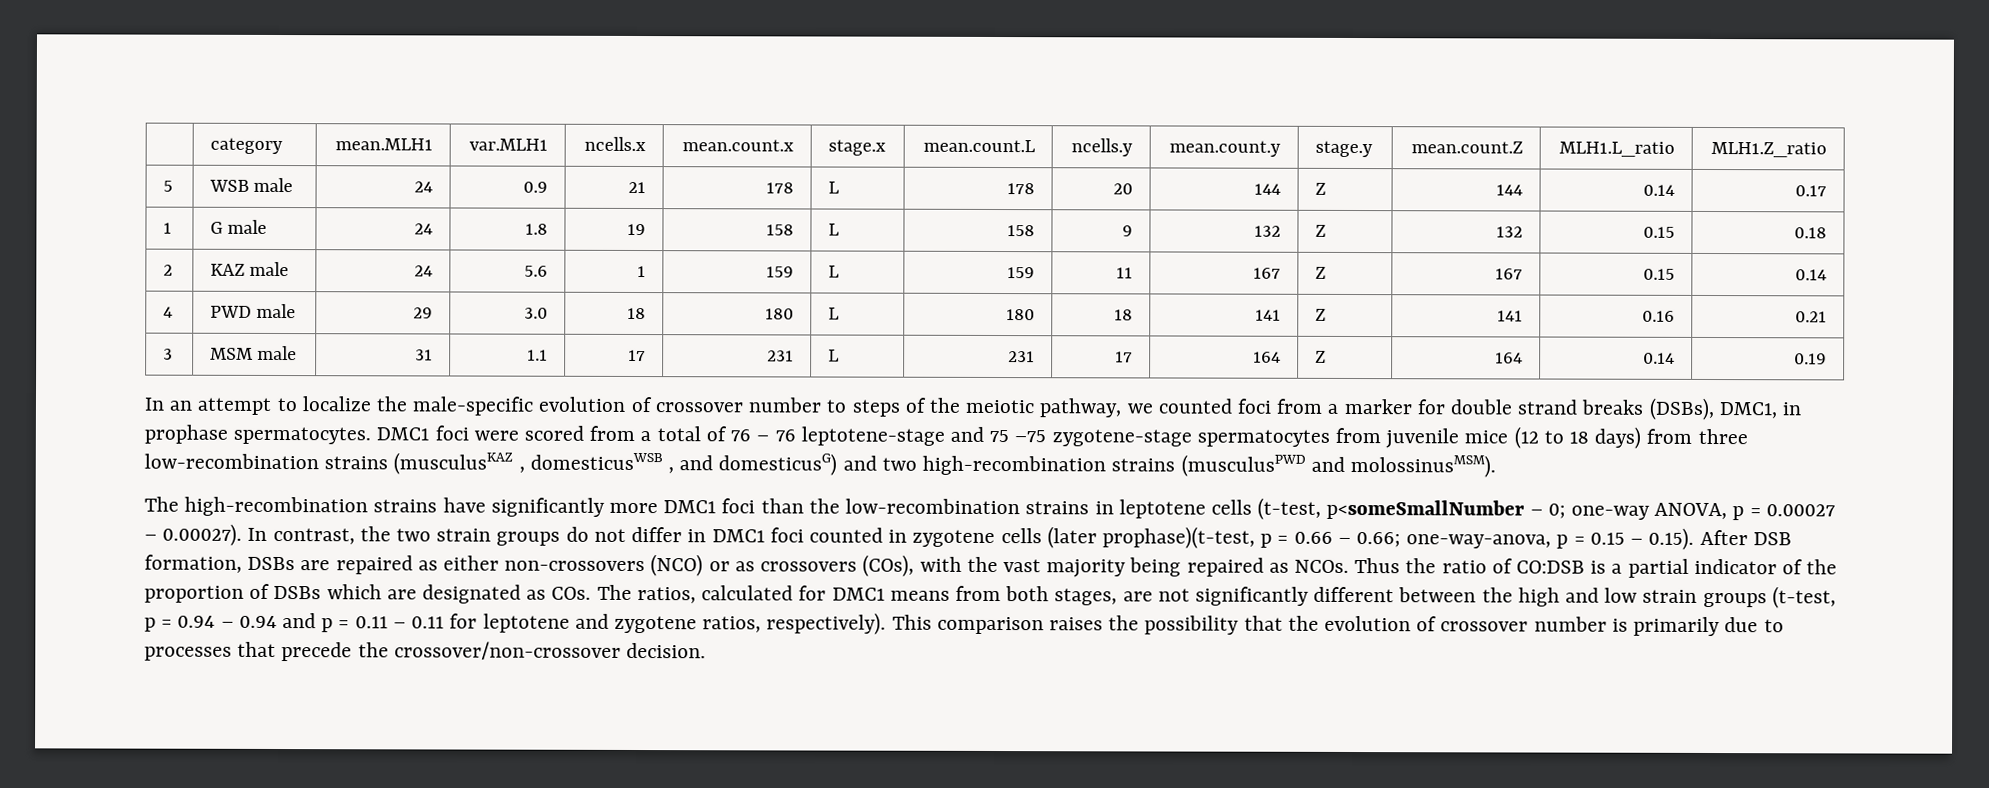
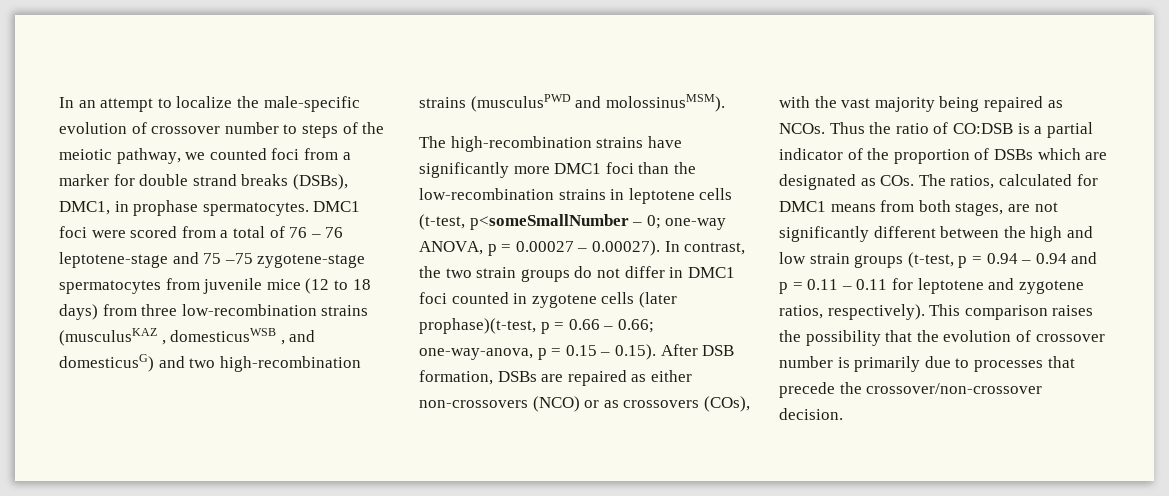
[209,137,283,155] [335,138,434,151] [469,138,549,151] [584,136,647,152] [682,139,795,152] [827,139,886,156] [923,139,1036,153] [1071,138,1134,157] [1169,140,1282,157] [1314,140,1373,158] [1411,141,1524,154] [1559,141,1676,157] [1711,142,1828,158] [162,180,173,192] [208,177,294,193] [414,181,434,193] [523,181,549,193] [628,181,647,194] [766,182,795,194] [827,181,839,194] [1007,183,1036,195] [1113,183,1134,195] [1254,183,1282,195] [1314,182,1326,195] [1496,184,1524,196] [1643,184,1676,196] [1795,185,1828,197] [162,222,172,234] [209,219,268,234] [414,223,434,235] [525,223,549,235] [627,223,647,236] [766,224,795,236] [827,223,839,236] [1007,225,1036,237] [1122,225,1134,237] [1254,225,1282,237] [1314,224,1326,237] [1496,226,1524,238] [1643,226,1676,238] [1794,227,1828,239] [162,264,173,276] [209,261,290,277] [414,265,434,277] [524,265,549,277] [637,266,647,278] [766,266,795,278] [827,265,839,278] [1007,267,1036,279] [1116,267,1134,279] [1253,267,1282,279] [1314,266,1326,279] [1495,268,1524,280] [1643,268,1676,280] [1795,269,1828,281] [162,306,173,318] [209,303,297,319] [413,307,434,319] [524,307,549,319] [627,307,647,320] [765,308,795,320] [827,307,839,320] [1006,309,1036,321] [1114,309,1134,321] [1255,309,1282,321] [1314,308,1326,321] [1497,310,1524,322] [1642,310,1676,322] [1795,311,1828,323] [162,348,173,360] [209,345,298,361] [415,349,434,361] [527,349,549,361] [628,349,647,362] [767,350,795,362] [827,349,839,362] [1008,351,1036,363] [1115,351,1134,363] [1253,351,1282,363] [1314,350,1326,363] [1495,352,1524,364] [1643,352,1676,364] [1794,353,1828,365] | category | mean.MLH1 | var.MLH1 | ncells.x | mean.count.x | stage.x | mean.count.L | ncells.y | mean.count.y | stage.y | mean.count.Z | MLH1.L_ratio | MLH1.Z_ratio // 5 | WSB male | 24 | 0.9 | 21 | 178 | L | 178 | 20 | 144 | Z | 144 | 0.14 | 0.17 // 1 | G male | 24 | 1.8 | 19 | 158 | L | 158 | 9 | 132 | Z | 132 | 0.15 | 0.18 // 2 | KAZ male | 24 | 5.6 | 1 | 159 | L | 159 | 11 | 167 | Z | 167 | 0.15 | 0.14 // 4 | PWD male | 29 | 3.0 | 18 | 180 | L | 180 | 18 | 141 | Z | 141 | 0.16 | 0.21 // 3 | MSM male | 31 | 1.1 | 17 | 231 | L | 231 | 17 | 164 | Z | 164 | 0.14 | 0.19 // -> (59, 102) none

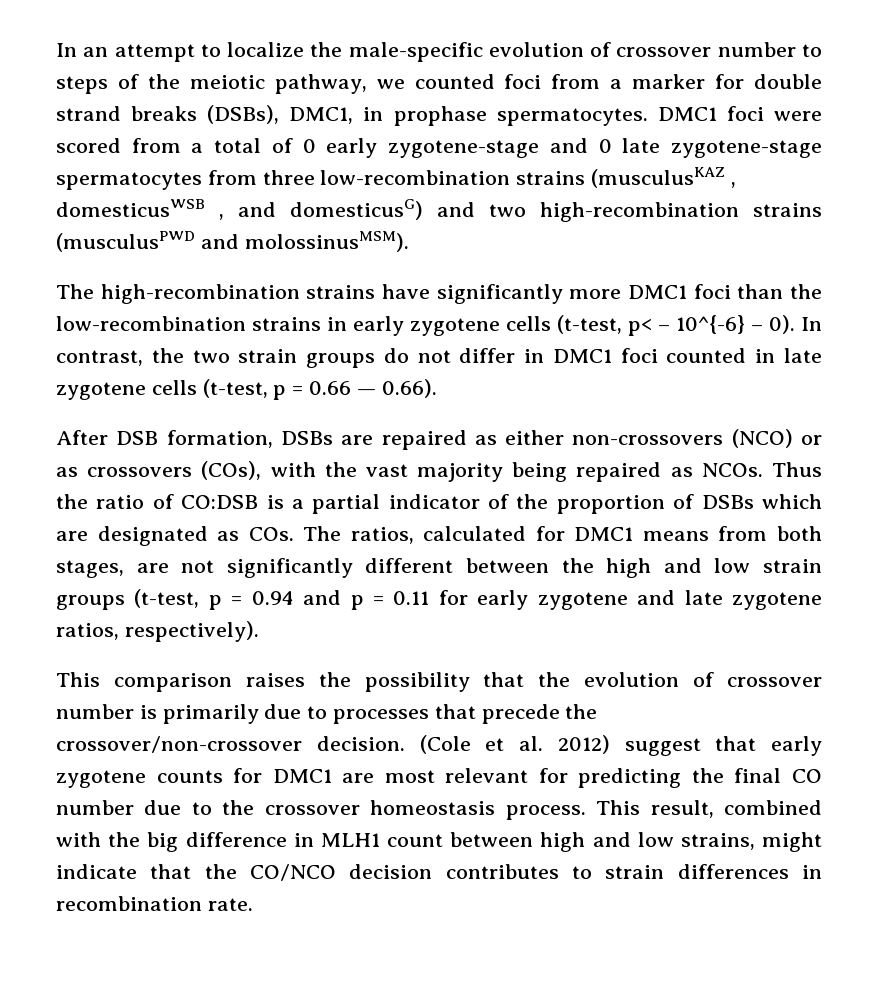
[289,227,344,238] [59,252,366,268] [59,278,371,294] [59,304,98,320] 76 – 76 leptotene-stage and 75 –75 zygotene-stage spermatocytes from juvenile mice (12 to 18 days) -> [302,138,823,158] [56,172,202,190] 0 early zygotene-stage and 0 late zygotene-stage spermatocytes
[628,188,733,204] [419,214,727,230] [419,240,660,256] leptotene cells (t-test, p<someSmallNumber – 0; one-way ANOVA, p = 0.00027 – 0.00027). -> [353,315,795,336] early zygotene cells (t-test, p< – 10^{-6} – 0).
[531,292,677,308] [419,318,536,334] zygotene cells (later prophase)(t-test, -> [783,348,822,363] [56,379,268,400] late zygotene cells (t-test,
[603,319,654,333] [419,344,656,360] – 0.66; one-way-anova, p = 0.15 – 0.15). -> [356,379,437,398] — 0.66). //
[1021,253,1067,264] – 0.94 -> (294, 598) none
[841,278,1015,294] – 0.11 for leptotene and -> [438,590,723,610] for early zygotene and late
(925, 312) none -> (259, 631) //
(843, 414) none -> [419,735,822,756] [56,768,822,788] [56,800,823,820] [56,832,822,852] [56,864,823,881] [56,896,253,911] (Cole et al. 2012) suggest that early zygotene counts for DMC1 are most relevant for predicting the final CO number due to the crossover homeostasis process. This result, combined with the big difference in MLH1 count between high and low strains, might indicate that the CO/NCO decision contributes to strain differences in recombination rate.

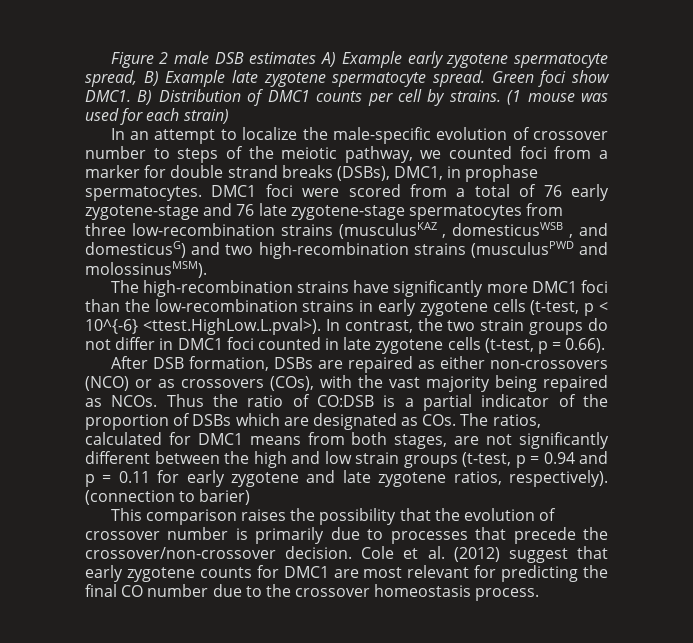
(56, 50) none -> [110,51,608,68] [85,70,610,87] [85,89,608,106] [85,108,229,125] Figure 2 male DSB estimates A) Example early zygotene spermatocyte spread, B) Example late zygotene spermatocyte spread. Green foci show DMC1. B) Distribution of DMC1 counts per cell by strains. (1 mouse was used for each strain) //
[302,139,316,153] 0 -> [543,185,562,197] 76
[598,139,612,153] 0 -> [236,204,255,216] 76
[628,315,795,336] p< – 10^{-6} – 0). -> [584,302,608,316] [85,318,321,335] p < 10^{-6} <ttest.HighLow.L.pval>).
[309,381,376,395] 0.66 — -> (562, 346) none
(259, 631) none -> [85,489,251,505] (connection to barier)
[419,735,471,754] (Cole -> [361,546,395,559] Cole
[557,735,610,754] 2012) -> [453,547,500,562] (2012)
[596,800,823,818] [56,832,822,852] [56,864,823,881] [56,896,253,911] This result, combined with the big difference in MLH1 count between high and low strains, might indicate that the CO/NCO decision contributes to strain differences in recombination rate. -> (540, 594) none

